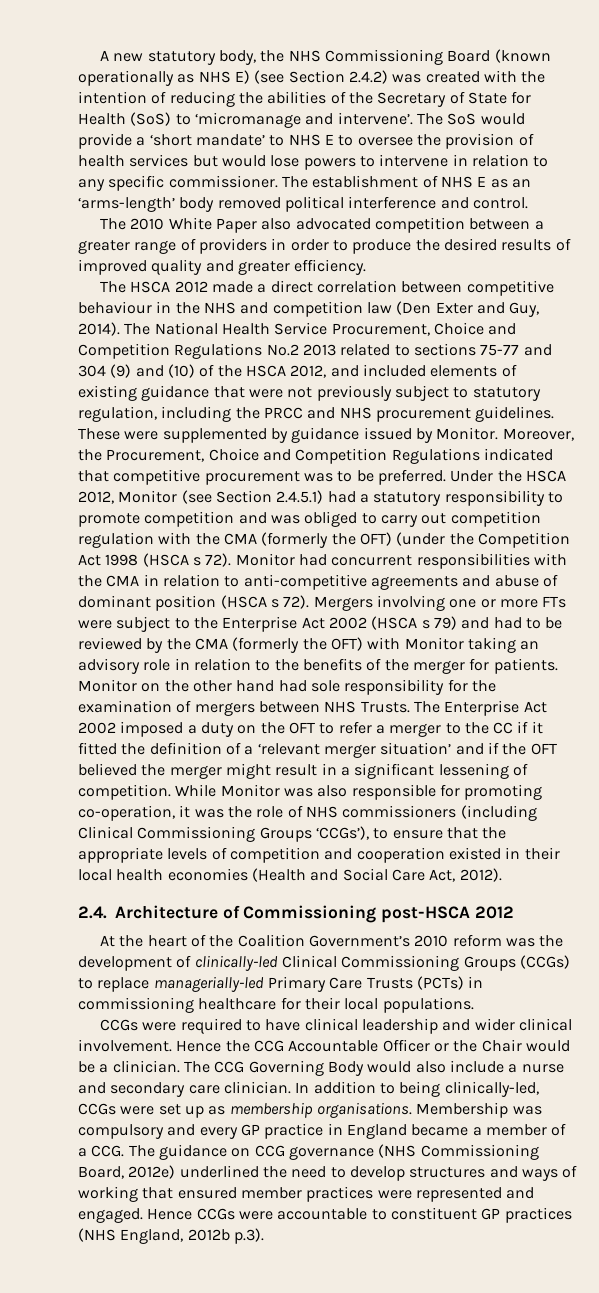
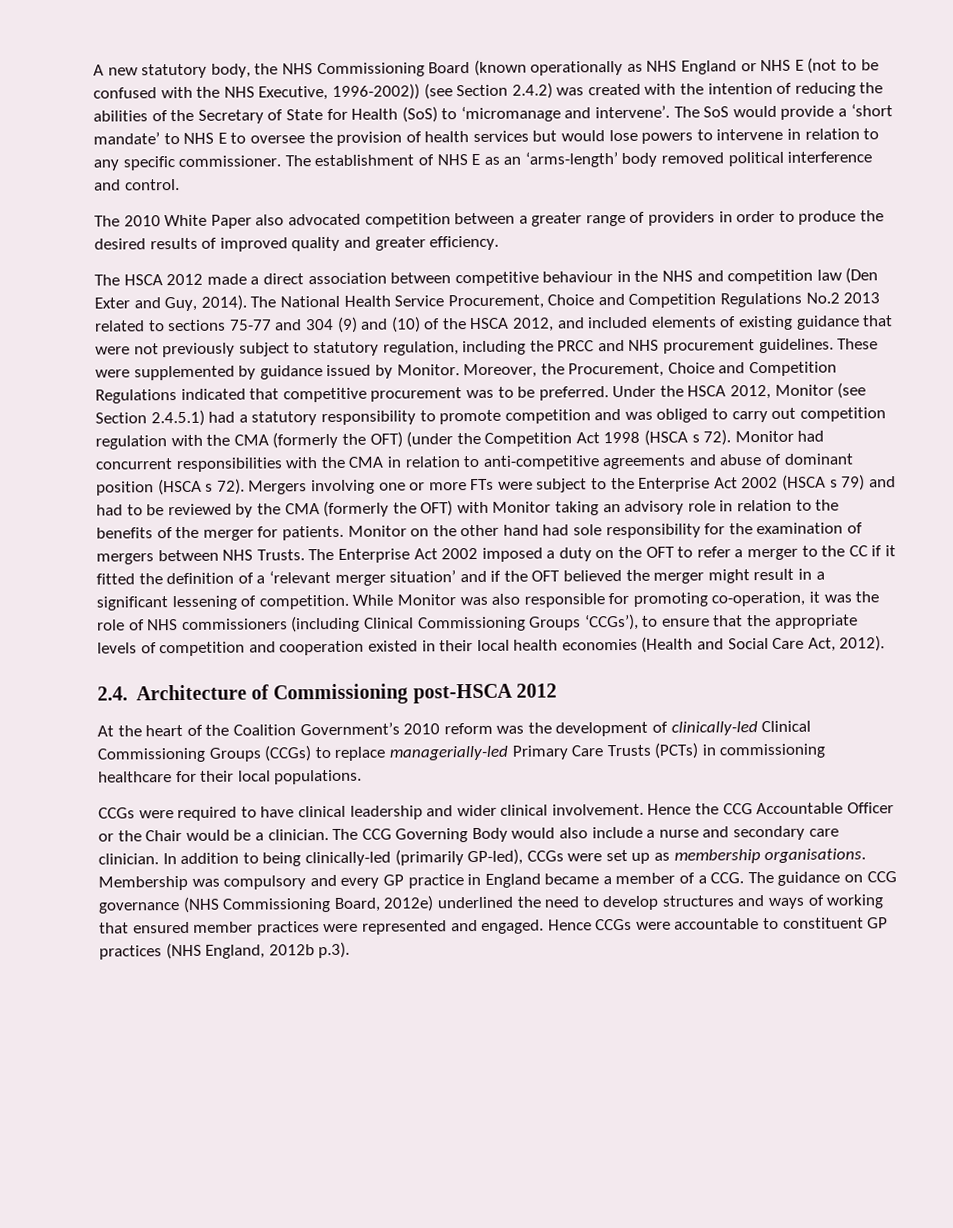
[234,70,250,84] E) -> [681,57,879,75] [93,83,420,101] England or NHS E (not to be confused with the NHS Executive, 1996-2002))
[316,280,397,293] correlation -> [307,272,387,285] association
[444,1081,539,1097] clinically-led, -> [304,848,524,867] clinically-led (primarily GP-led),

